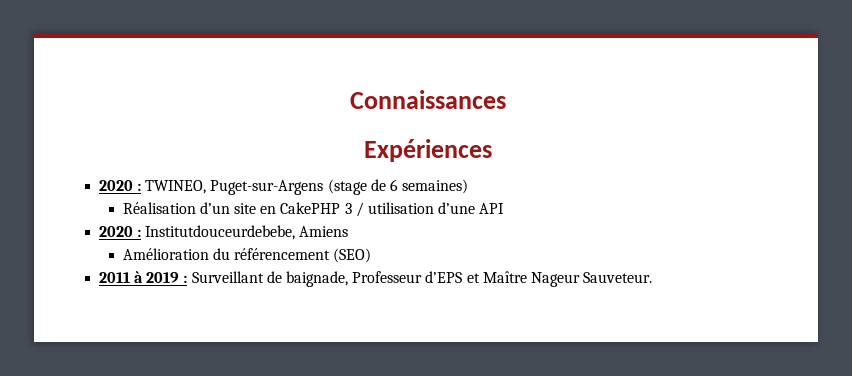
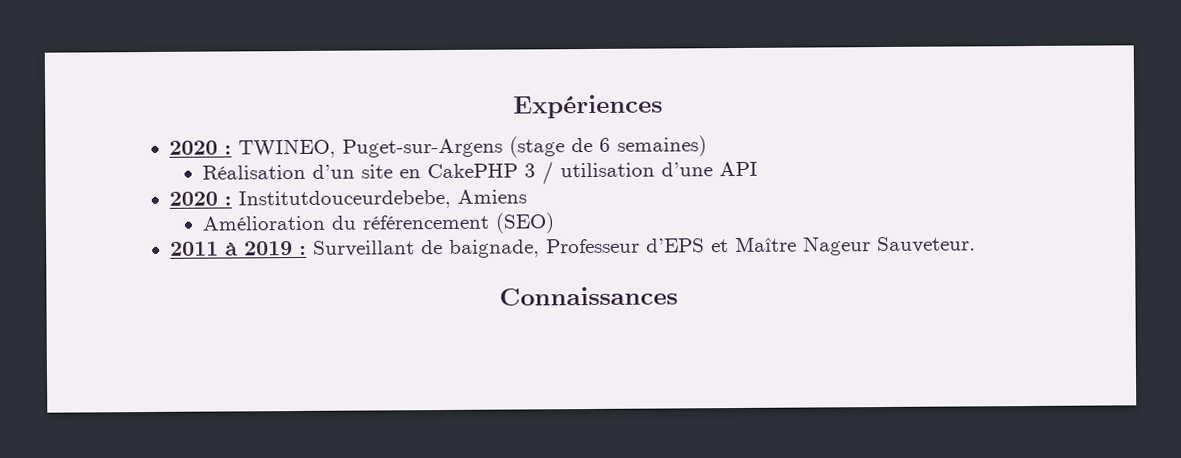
[349,90,506,109] Connaissances // -> (512, 106) none
(653, 277) none -> [499,286,678,306] // Connaissances

